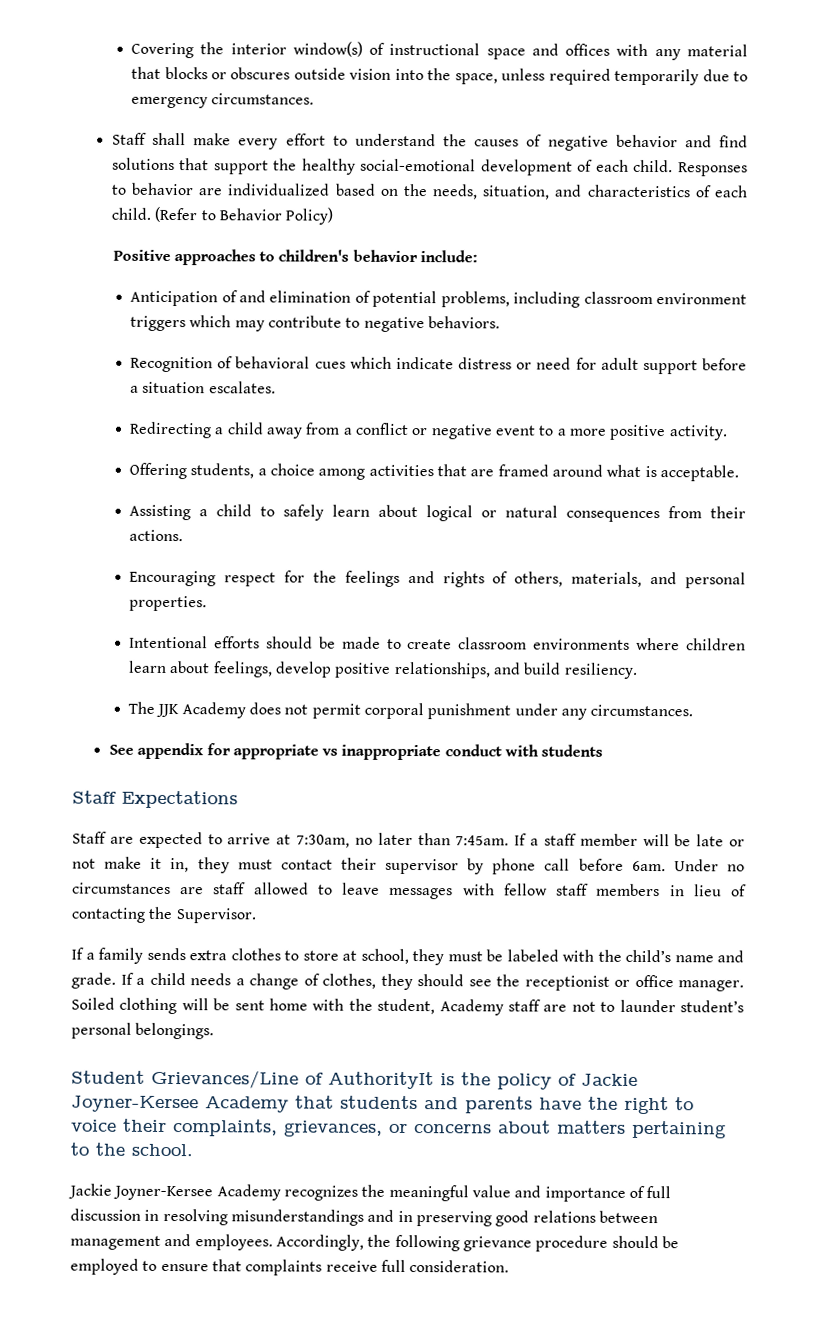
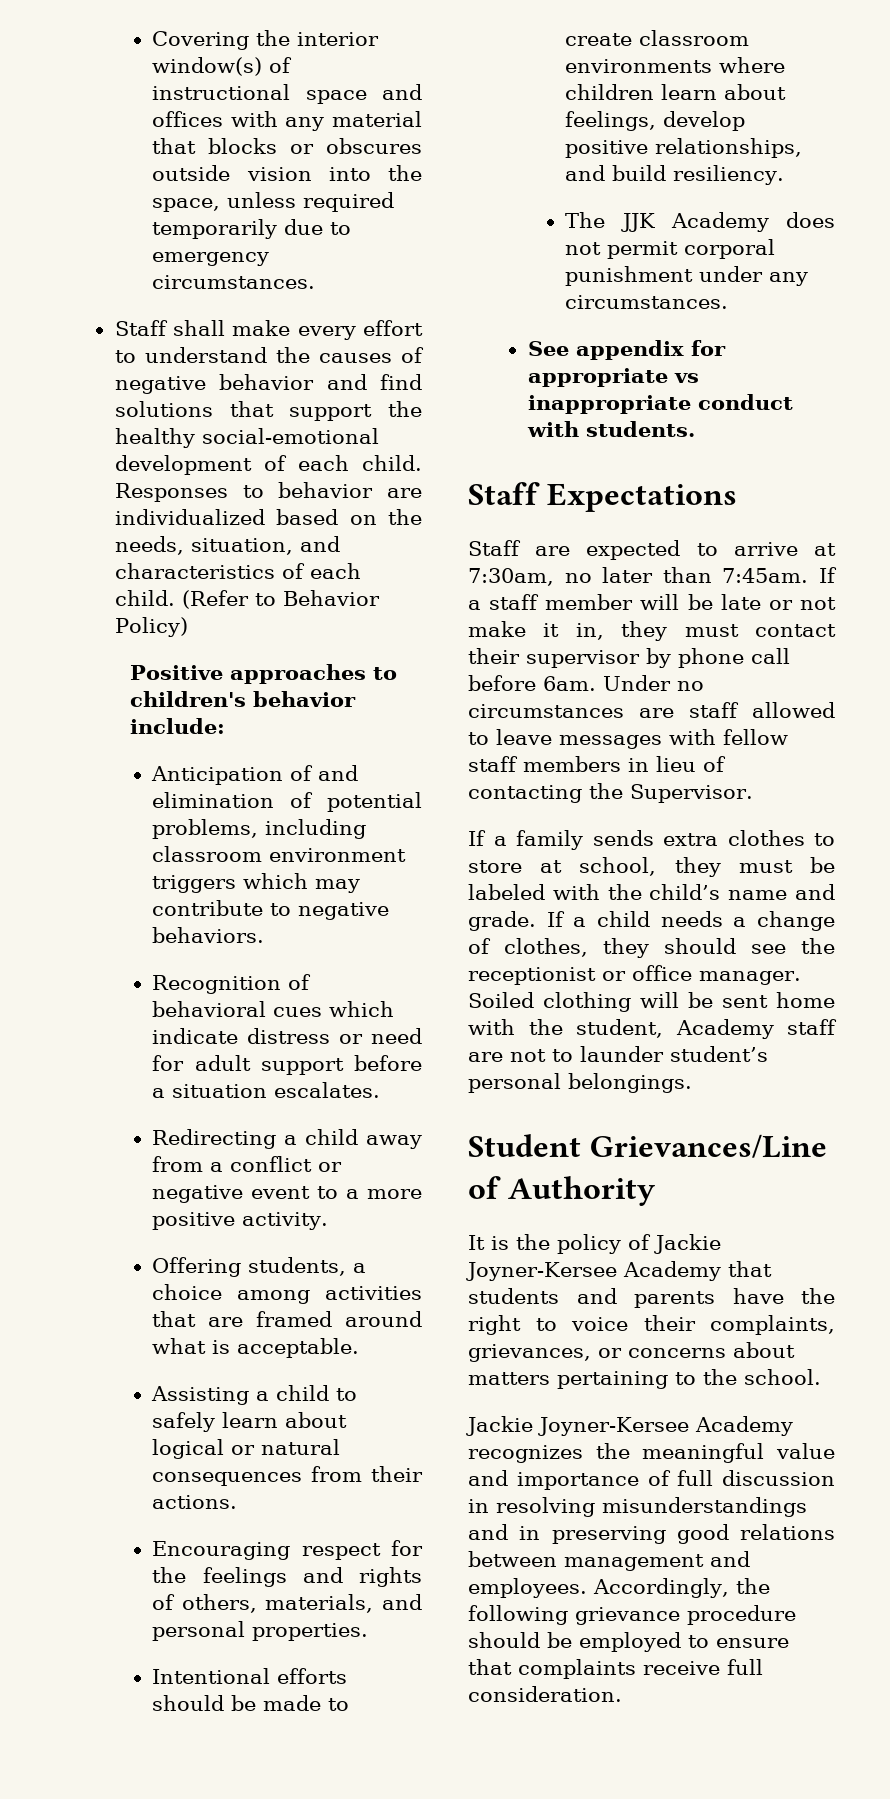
[541,744,604,757] students -> [585,421,695,437] students.
[328,1071,434,1090] AuthorityIt -> [507,1176,655,1206] [468,1235,485,1250] Authority // It

